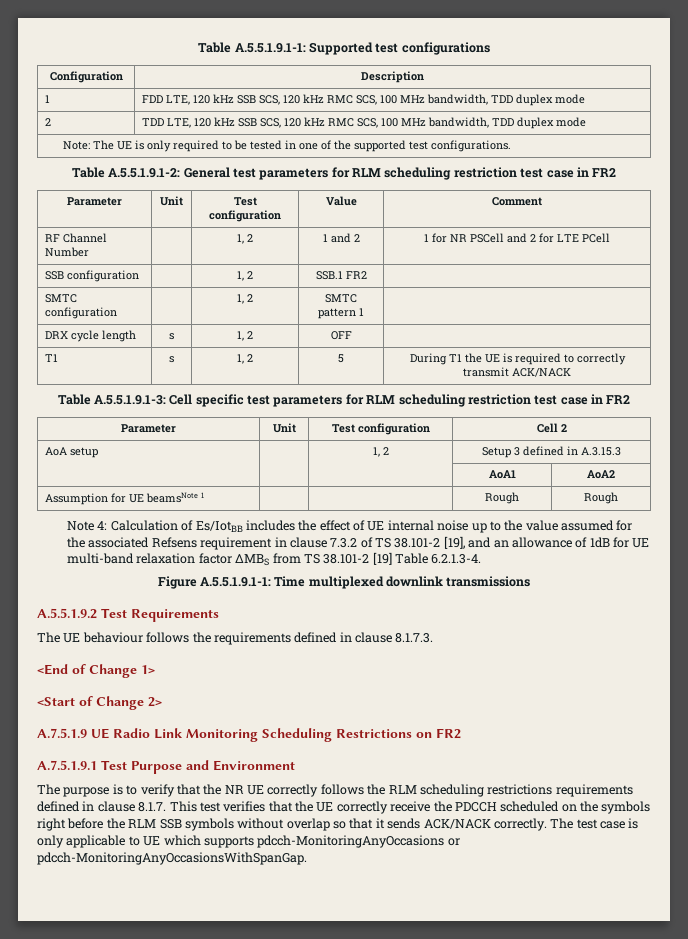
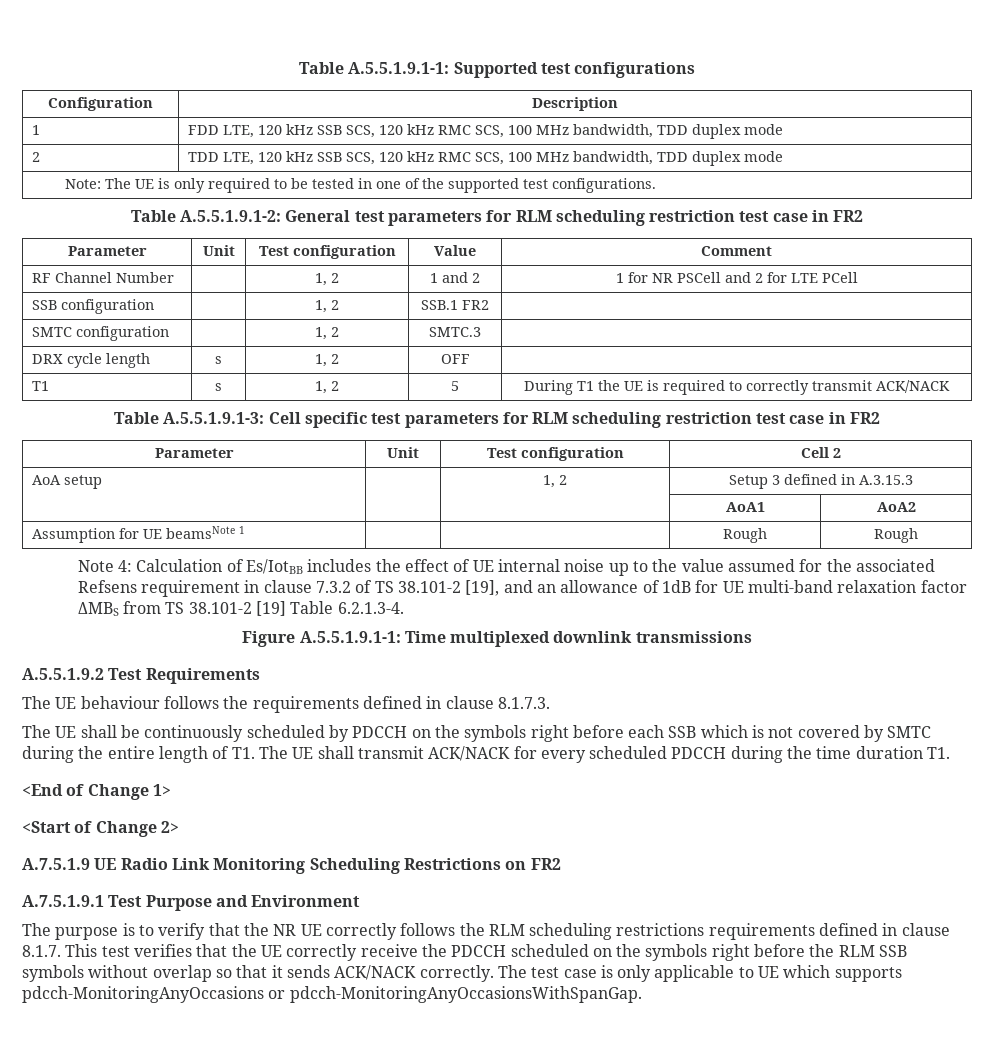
[325,294,357,303] [318,308,364,319] SMTC pattern 1 -> [429,327,481,337] SMTC.3
(434, 638) none -> [22,725,932,742] [22,746,951,763] // The UE shall be continuously scheduled by PDCCH on the symbols right before each SSB which is not covered by SMTC during the entire length of T1. The UE shall transmit ACK/NACK for every scheduled PDCCH during the time duration T1.

